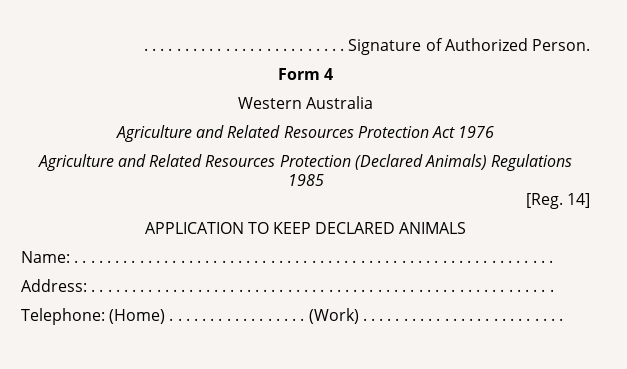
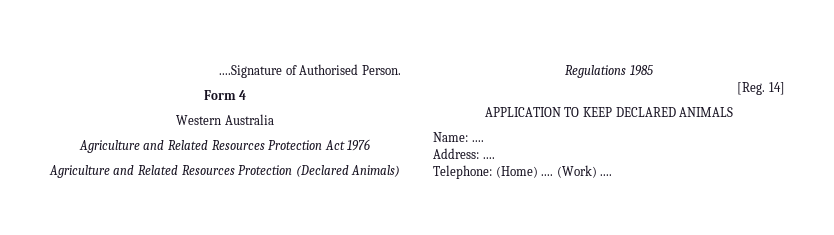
[143,38,528,55] . . . . . . . . . . . . . . . . . . . . . . . . . Signature of Authorized -> [219,64,359,78] ....Signature of Authorised
[74,260,553,263] [21,279,554,292] [21,308,564,325] . . . . . . . . . . . . . . . . . . . . . . . . . . . . . . . . . . . . . . . . . . . . . . . . . . . . . . . . . . . // Address: . . . . . . . . . . . . . . . . . . . . . . . . . . . . . . . . . . . . . . . . . . . . . . . . . . . . . . . . . // Telephone: (Home) . . . . . . . . . . . . . . . . . (Work) . . . . . . . . . . . . . . . . . . . . . . . . . -> [471,140,484,142] [433,148,495,159] [433,165,613,179] .... // Address: .... // Telephone: (Home) .... (Work) ....

